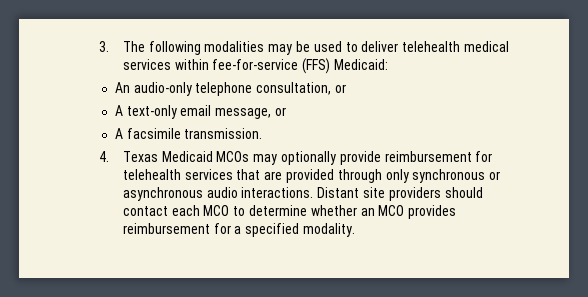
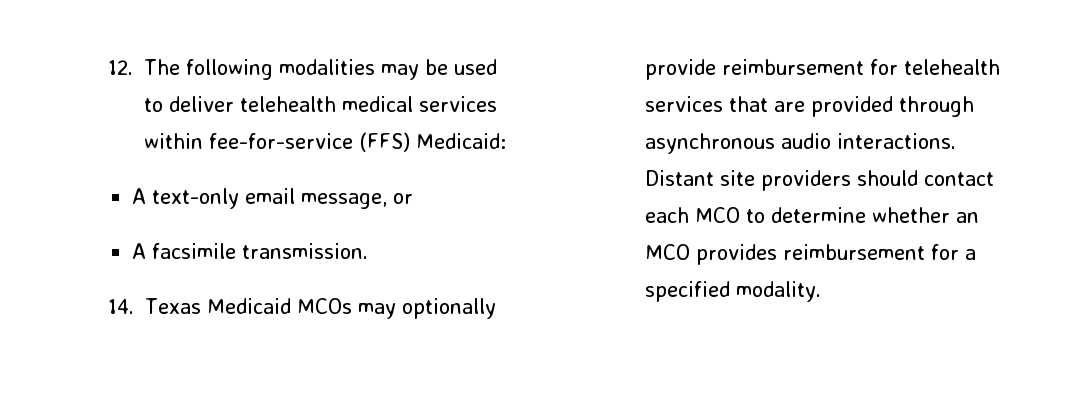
[99,41,110,52] 3. -> [107,60,133,75] 12.
[114,82,346,96] // An audio-only telephone consultation, or -> (507, 141) none
[99,151,110,162] 4. -> [107,299,134,314] 14.
[385,169,501,183] only synchronous or -> (974, 106) none

